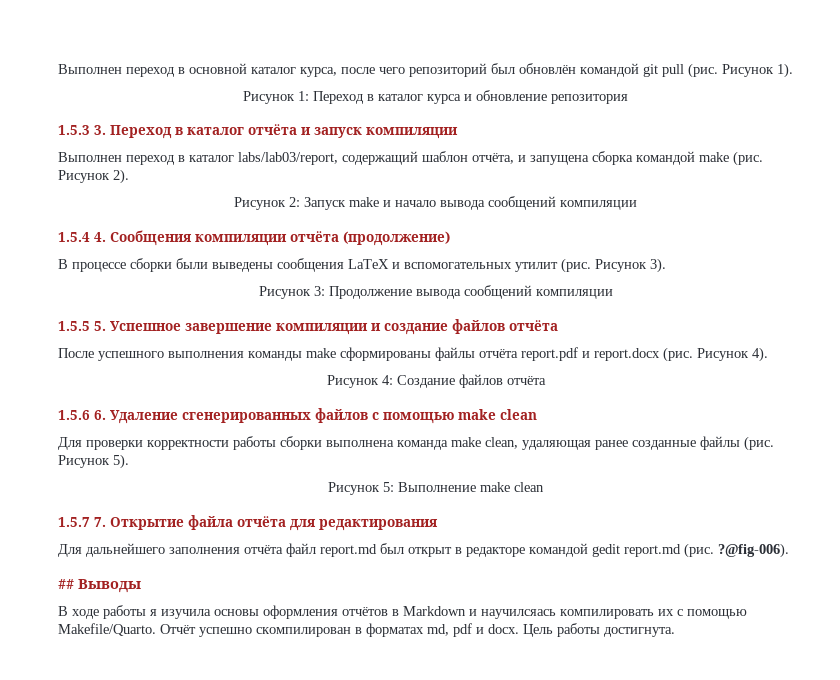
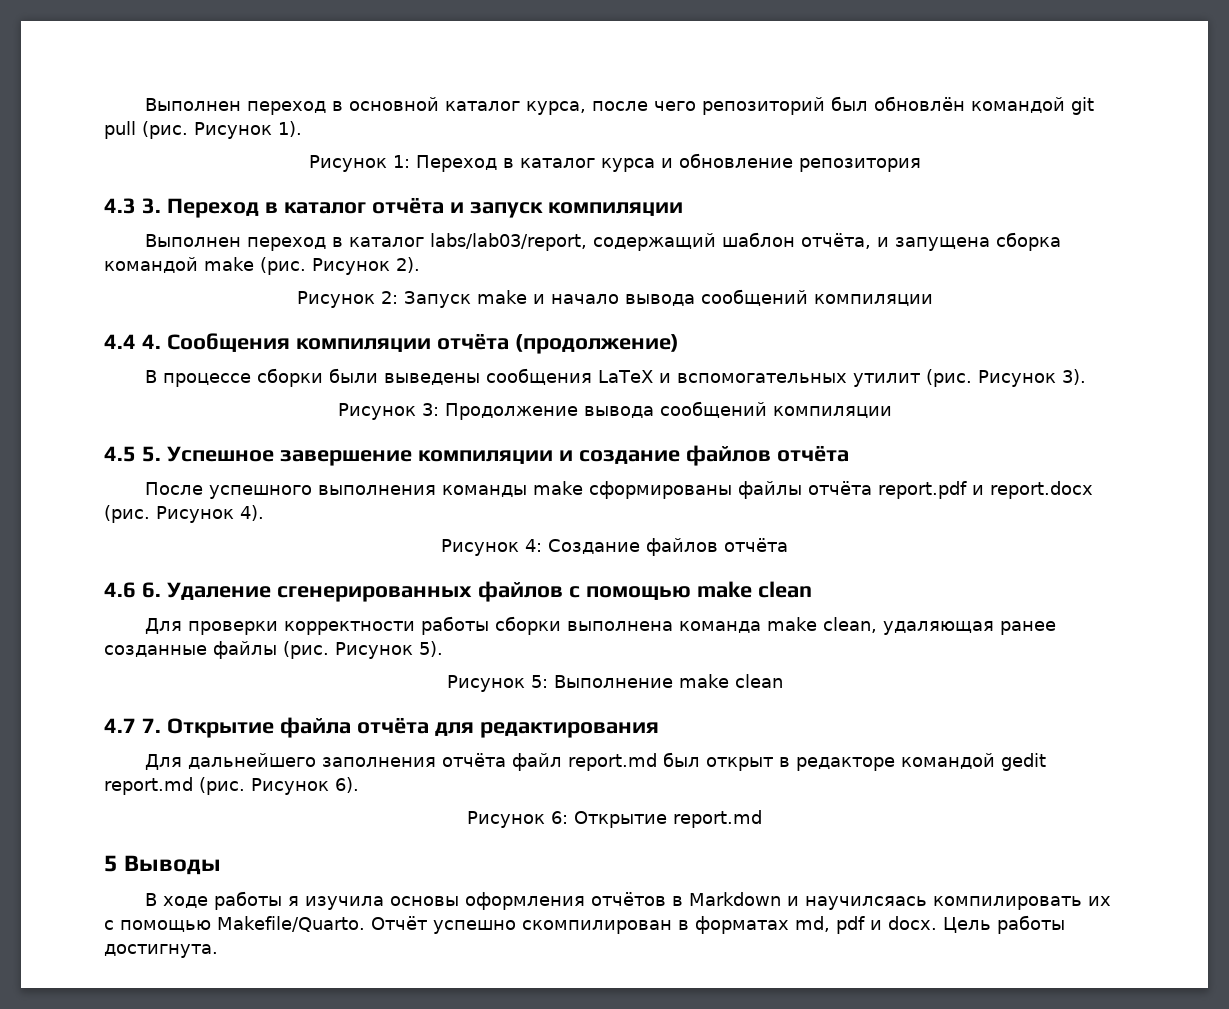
[58,125,90,135] 1.5.3 -> [104,198,136,214] 4.3
[58,232,90,242] 1.5.4 -> [104,334,136,349] 4.4
[58,321,90,331] 1.5.5 -> [104,446,136,462] 4.5
[58,410,90,420] 1.5.6 -> [104,582,136,598] 4.6
[58,517,90,527] 1.5.7 -> [104,718,136,733] 4.7
[718,543,789,558] [58,579,74,589] ?@fig-006). // ## -> [251,777,359,795] [467,810,762,828] [104,855,118,872] Рисунок 6). // Рисунок 6: Открытие report.md // 5

